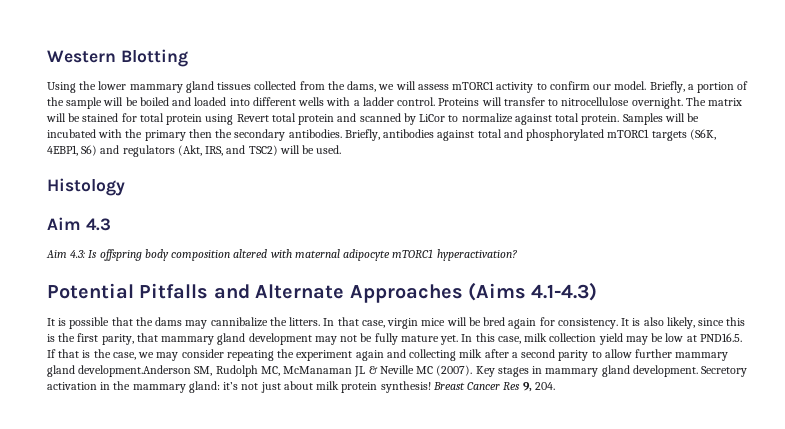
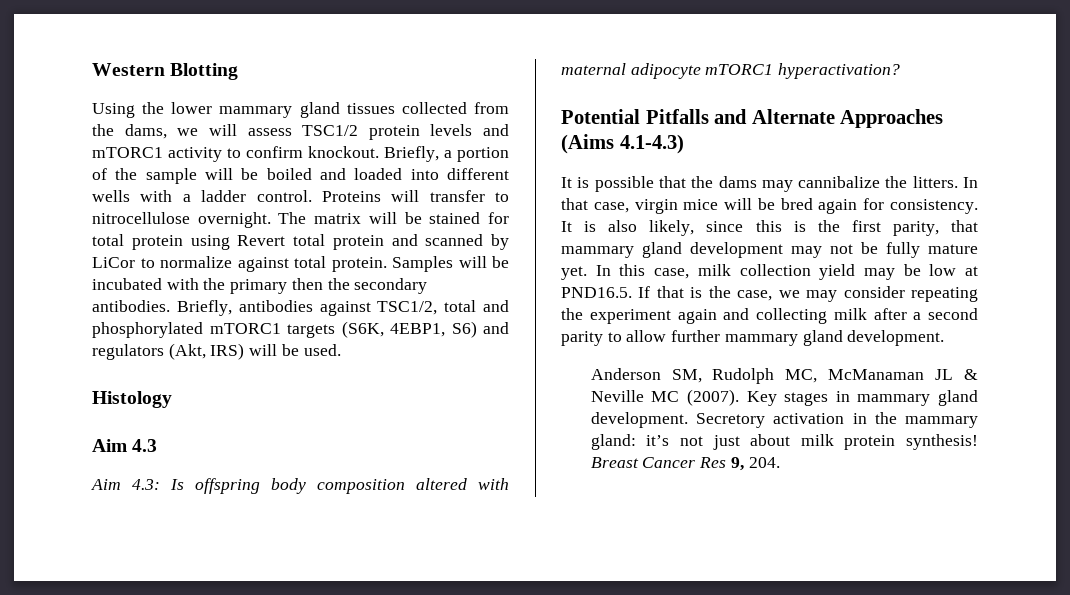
(449, 87) none -> [302,124,509,140] TSC1/2 protein levels and
[593,81,647,90] our model. -> [308,146,379,158] knockout.
(475, 135) none -> [377,301,438,315] TSC1/2,
[205,145,278,156] IRS, and TSC2) -> [210,343,245,360] IRS)
[78,365,192,377] development.Anderson -> [847,330,945,346] [590,368,661,380] development. // Anderson

